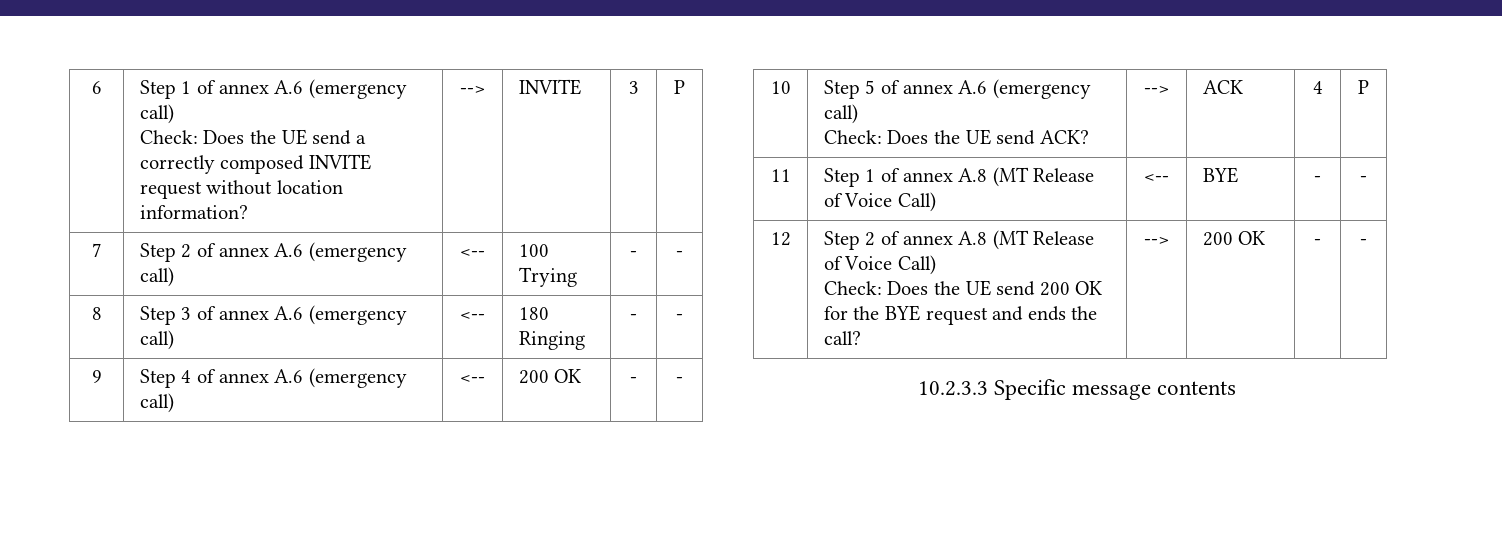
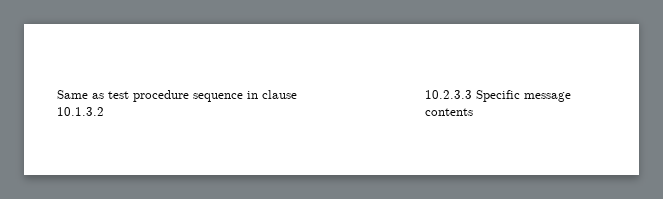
[91,81,102,94] [139,79,407,99] [139,104,174,124] [139,129,366,145] [139,154,371,174] [139,180,343,199] [139,205,248,219] [460,86,485,94] [518,79,581,95] [628,81,639,94] [674,80,685,94] [91,243,102,257] [139,242,407,262] [139,267,174,287] [460,249,485,257] [518,244,549,257] [518,267,577,287] [630,251,637,257] [676,251,683,257] [91,307,102,320] [139,305,407,325] [139,330,174,350] [460,312,485,320] [518,307,549,320] [518,331,585,350] [630,314,637,320] [676,314,683,320] [91,370,102,383] [139,368,407,388] [139,393,174,413] [460,375,485,383] [518,369,582,384] [630,377,637,383] [676,377,683,383] [770,81,791,94] [823,79,1091,99] [823,104,858,124] [823,129,1089,145] [1144,86,1169,94] [1202,80,1243,94] [1312,81,1323,94] [1358,80,1369,94] [770,169,791,182] [823,167,1095,187] [823,192,936,212] [1144,174,1169,182] [1202,167,1238,183] [1314,176,1321,182] [1360,176,1367,182] [770,232,791,246] [823,230,1095,250] [823,255,936,275] [823,280,1103,296] [823,305,1098,325] [823,331,861,345] [1144,237,1169,245] [1202,231,1266,246] [1314,239,1321,245] [1360,239,1367,245] 6 | Step 1 of annex A.6 (emergency call) // Check: Does the UE send a correctly composed INVITE request without location information? | --> | INVITE | 3 | P // 7 | Step 2 of annex A.6 (emergency call) | <-- | 100 Trying | - | - // 8 | Step 3 of annex A.6 (emergency call) | <-- | 180 Ringing | - | - // 9 | Step 4 of annex A.6 (emergency call) | <-- | 200 OK | - | - // 10 | Step 5 of annex A.6 (emergency call) // Check: Does the UE send ACK? | --> | ACK | 4 | P // 11 | Step 1 of annex A.8 (MT Release of Voice Call) | <-- | BYE | - | - // 12 | Step 2 of annex A.8 (MT Release of Voice Call) // Check: Does the UE send 200 OK for the BYE request and ends the call? | --> | 200 OK | - | - -> [57,90,297,102] [57,107,104,116] Same as test procedure sequence in clause 10.1.3.2

